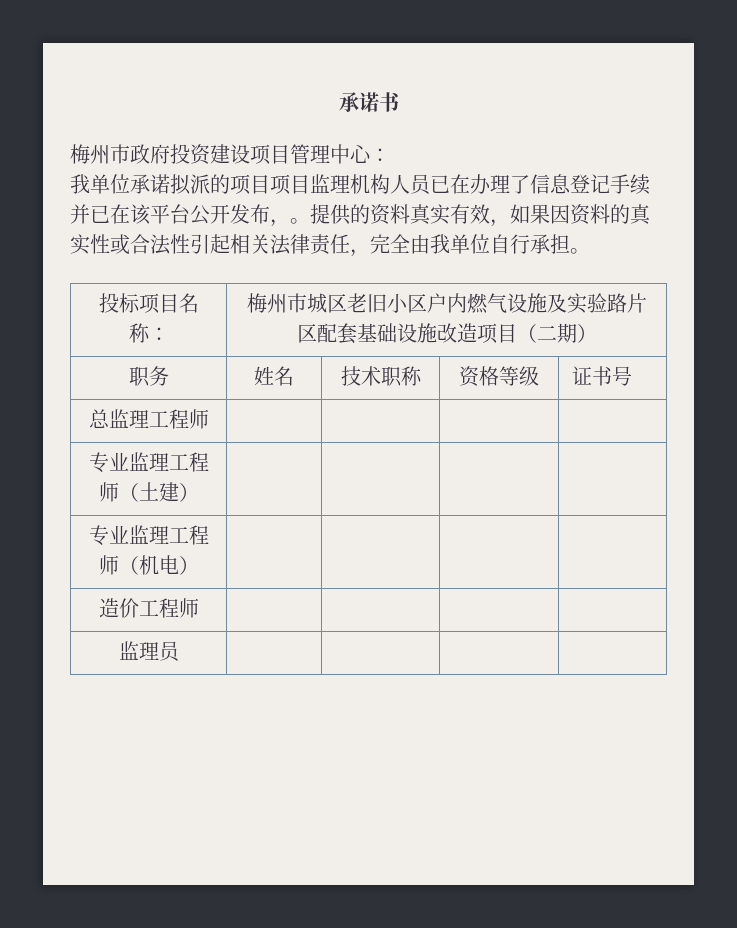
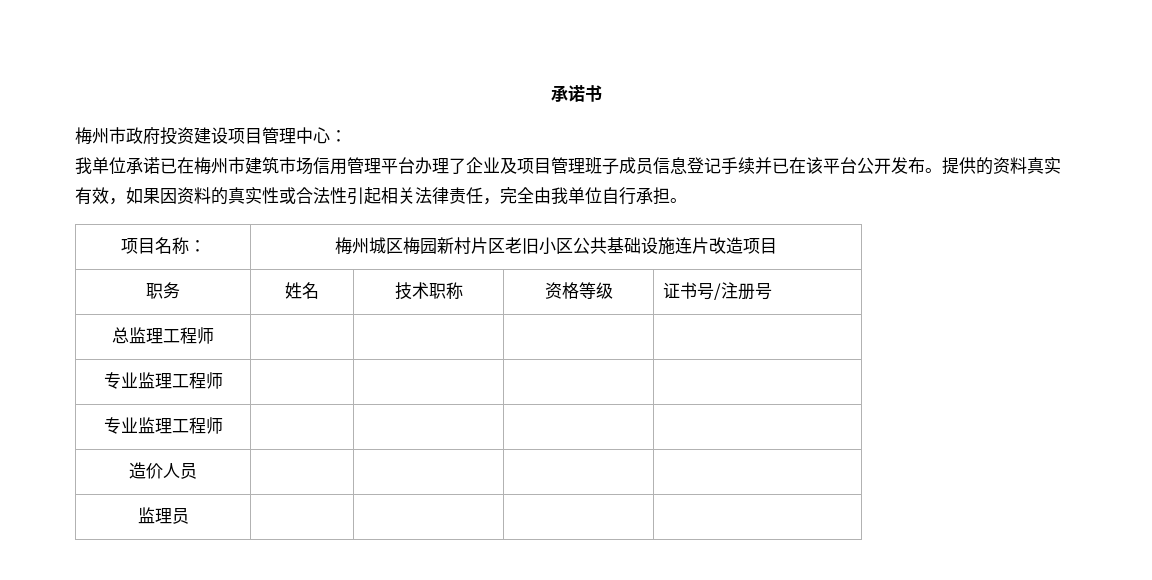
[170,174,530,195] 拟派的项目项目监理机构人员已在办理了 -> [160,157,653,175] 已在梅州市建筑市场信用管理平台办理了企业及项目管理班子成员
[270,219,290,227] ， -> (925, 165) none
[98,293,140,313] 投标 -> (687, 200) none
[286,293,647,314] [296,323,357,344] 市城区老旧小区户内燃气设施及实验路片区配套 -> [369,237,607,255] 城区梅园新村片区老旧小区公共
(437, 333) none -> [675,237,709,254] 连片
[516,323,597,343] （二期） -> (777, 246) none
(633, 376) none -> [713,282,772,300] /注册号
[118,482,199,502] [88,525,209,546] [98,555,199,575] （土建） | | | | // 专业监理工程师（机电） -> [103,417,223,434] | | | | // 专业监理工程师
[138,598,199,618] 工程师 -> [163,463,197,479] 人员

